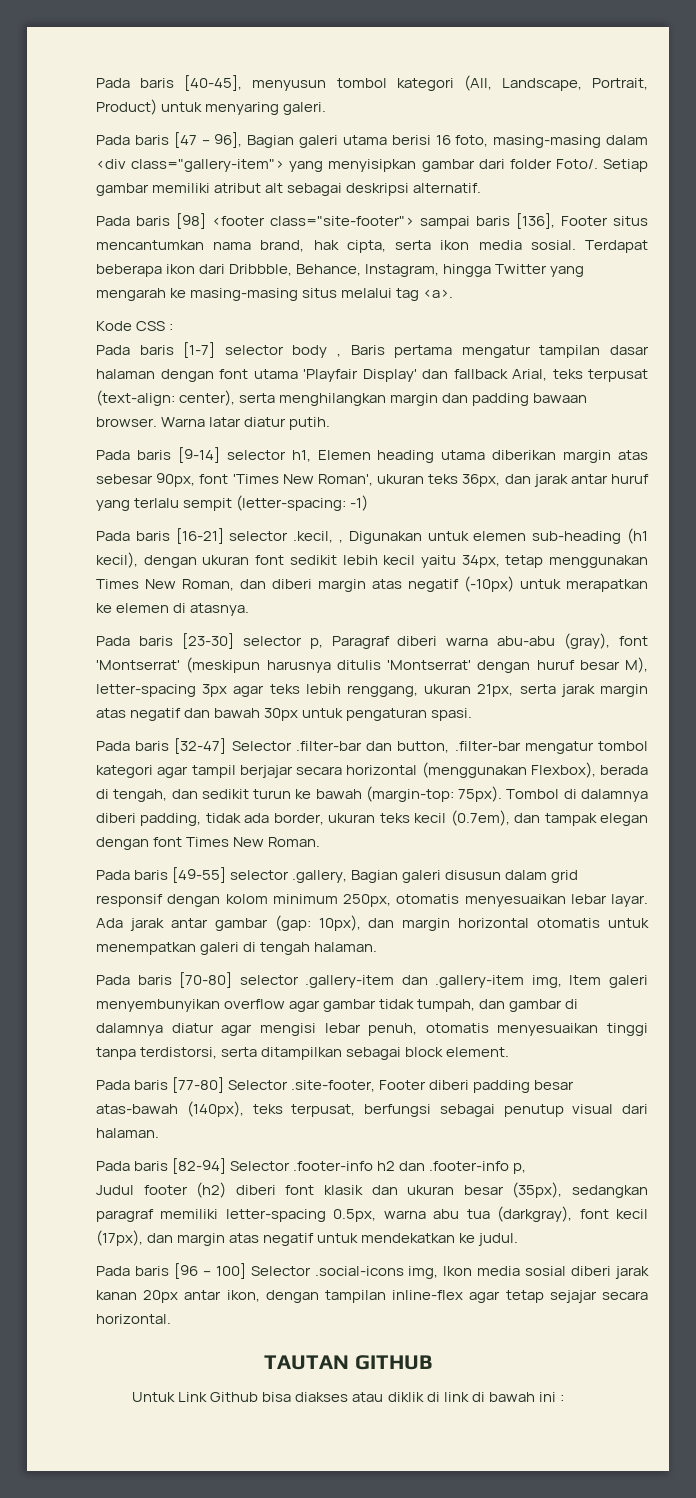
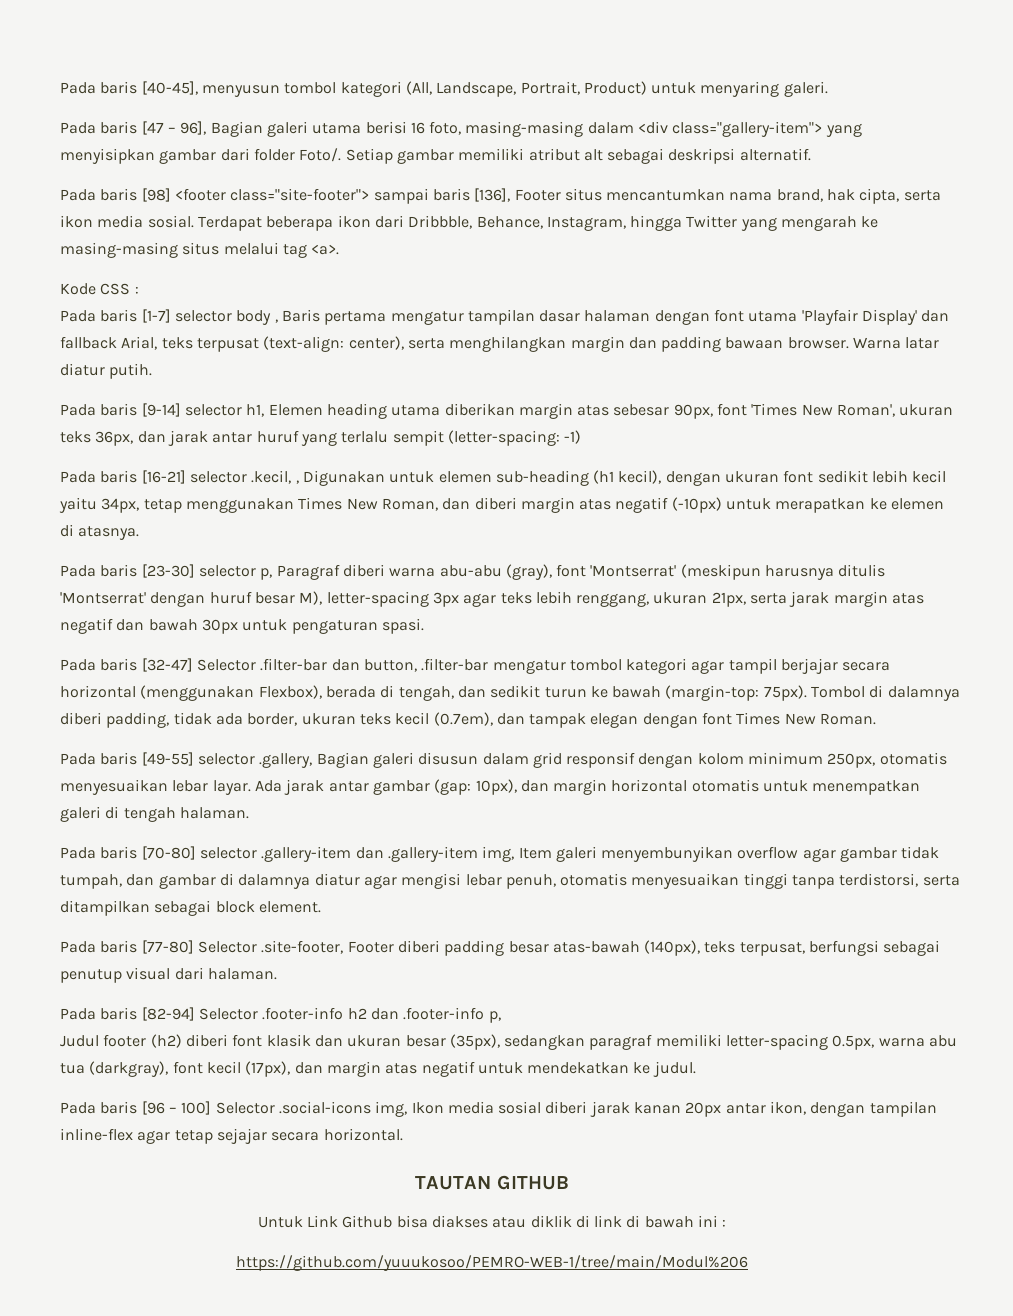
(564, 1398) none -> [236,1255,748,1271] // https://github.com/yuuukosoo/PEMRO-WEB-1/tree/main/Modul%206

